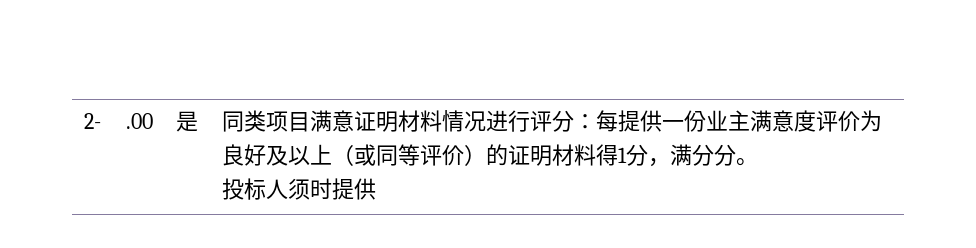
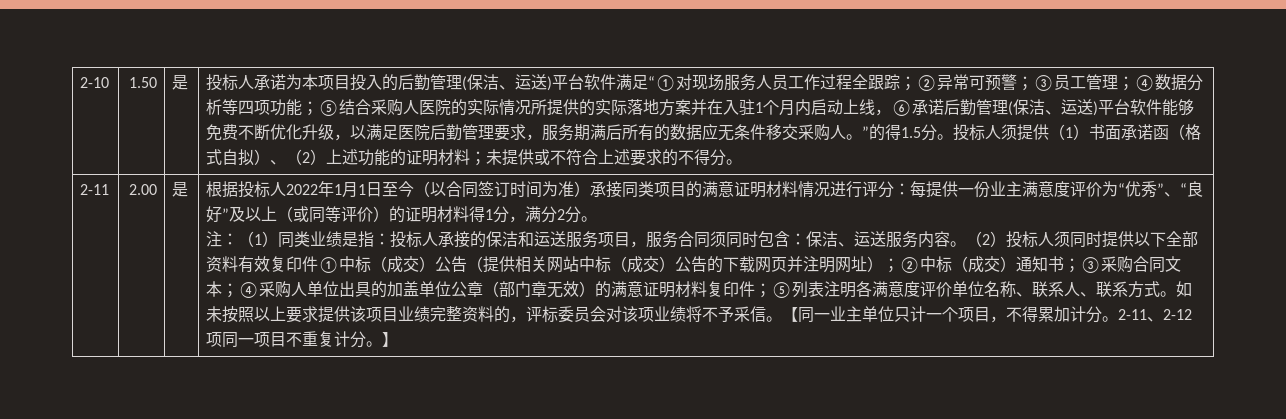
[83,113,101,129] [126,113,154,129] [175,111,198,132] 2- | .00 | 是 | -> [80,77,110,88] [128,77,157,88] [172,75,189,90] [206,74,1204,91] [206,99,1195,116] [206,123,1202,141] [206,149,743,166] [80,184,110,195] [128,184,157,195] [172,182,189,197] [206,181,623,198] 2-10 | 1.50 | 是 | 投标人承诺为本项目投入的后勤管理(保洁、运送)平台软件满足“①对现场服务人员工作过程全跟踪；②异常可预警；③员工管理；④数据分析等四项功能；⑤结合采购人医院的实际情况所提供的实际落地方案并在入驻1个月内启动上线，⑥承诺后勤管理(保洁、运送)平台软件能够免费不断优化升级，以满足医院后勤管理要求，服务期满后所有的数据应无条件移交采购人。”的得1.5分。投标人须提供（1）书面承诺函（格式自拟）、（2）上述功能的证明材料；未提供或不符合上述要求的不得分。 // 2-11 | 2.00 | 是 | 根据投标人2022年1月1日至今（以合同签订时间为准）承接
(310, 122) none -> [686,181,703,198] 的
[221,144,266,166] 良好 -> [1118,181,1204,198] [206,206,230,223] “优秀”、“良好”
[713,144,758,166] [221,178,376,200] 分。 // 投标人须时提供 -> [557,206,598,223] [206,231,1199,248] [206,256,1182,273] [206,281,1193,298] [206,306,1193,323] [206,331,399,348] 2分。 // 注：（1）同类业绩是指：投标人承接的保洁和运送服务项目，服务合同须同时包含：保洁、运送服务内容。（2）投标人须同时提供以下全部资料有效复印件①中标（成交）公告（提供相关网站中标（成交）公告的下载网页并注明网址）；②中标（成交）通知书；③采购合同文本；④采购人单位出具的加盖单位公章（部门章无效）的满意证明材料复印件；⑤列表注明各满意度评价单位名称、联系人、联系方式。如未按照以上要求提供该项目业绩完整资料的，评标委员会对该项业绩将不予采信。【同一业主单位只计一个项目，不得累加计分。2-11、2-12项同一项目不重复计分。】

